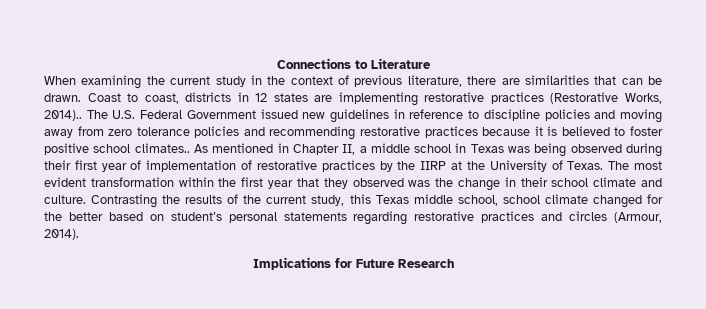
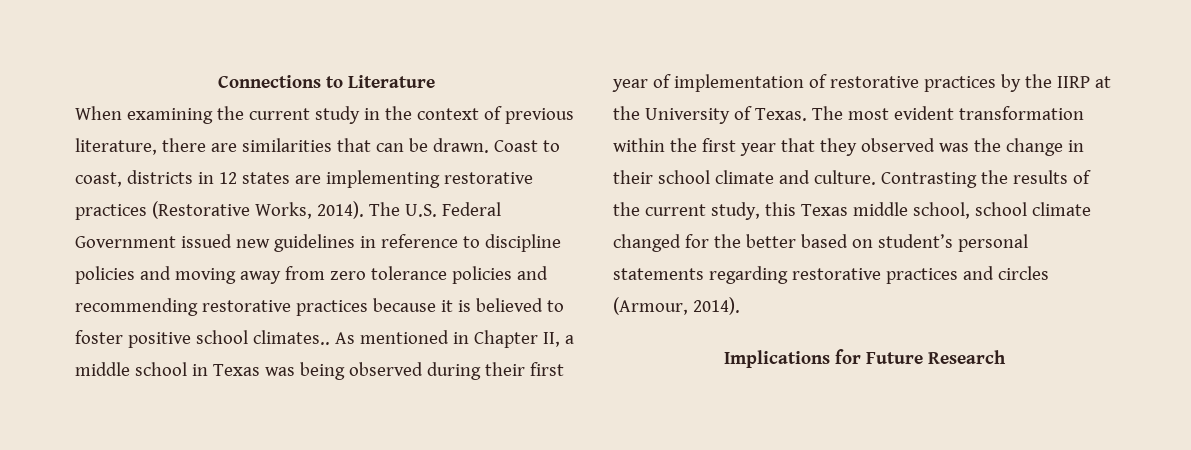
[44,110,82,121] 2014).. -> [316,201,364,219] 2014).

